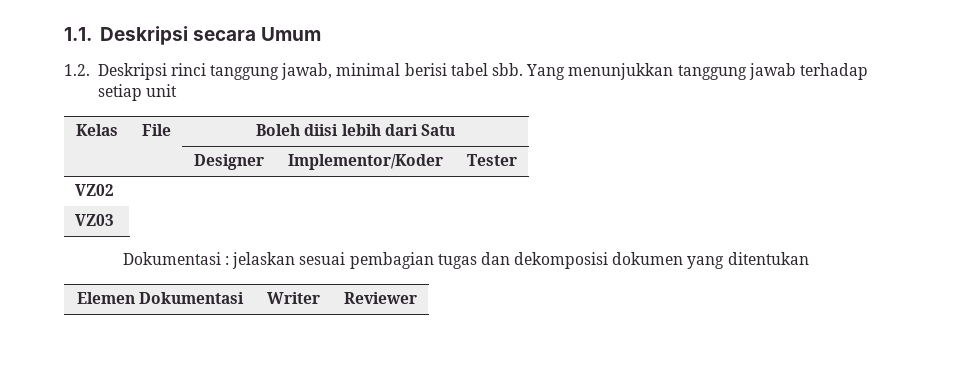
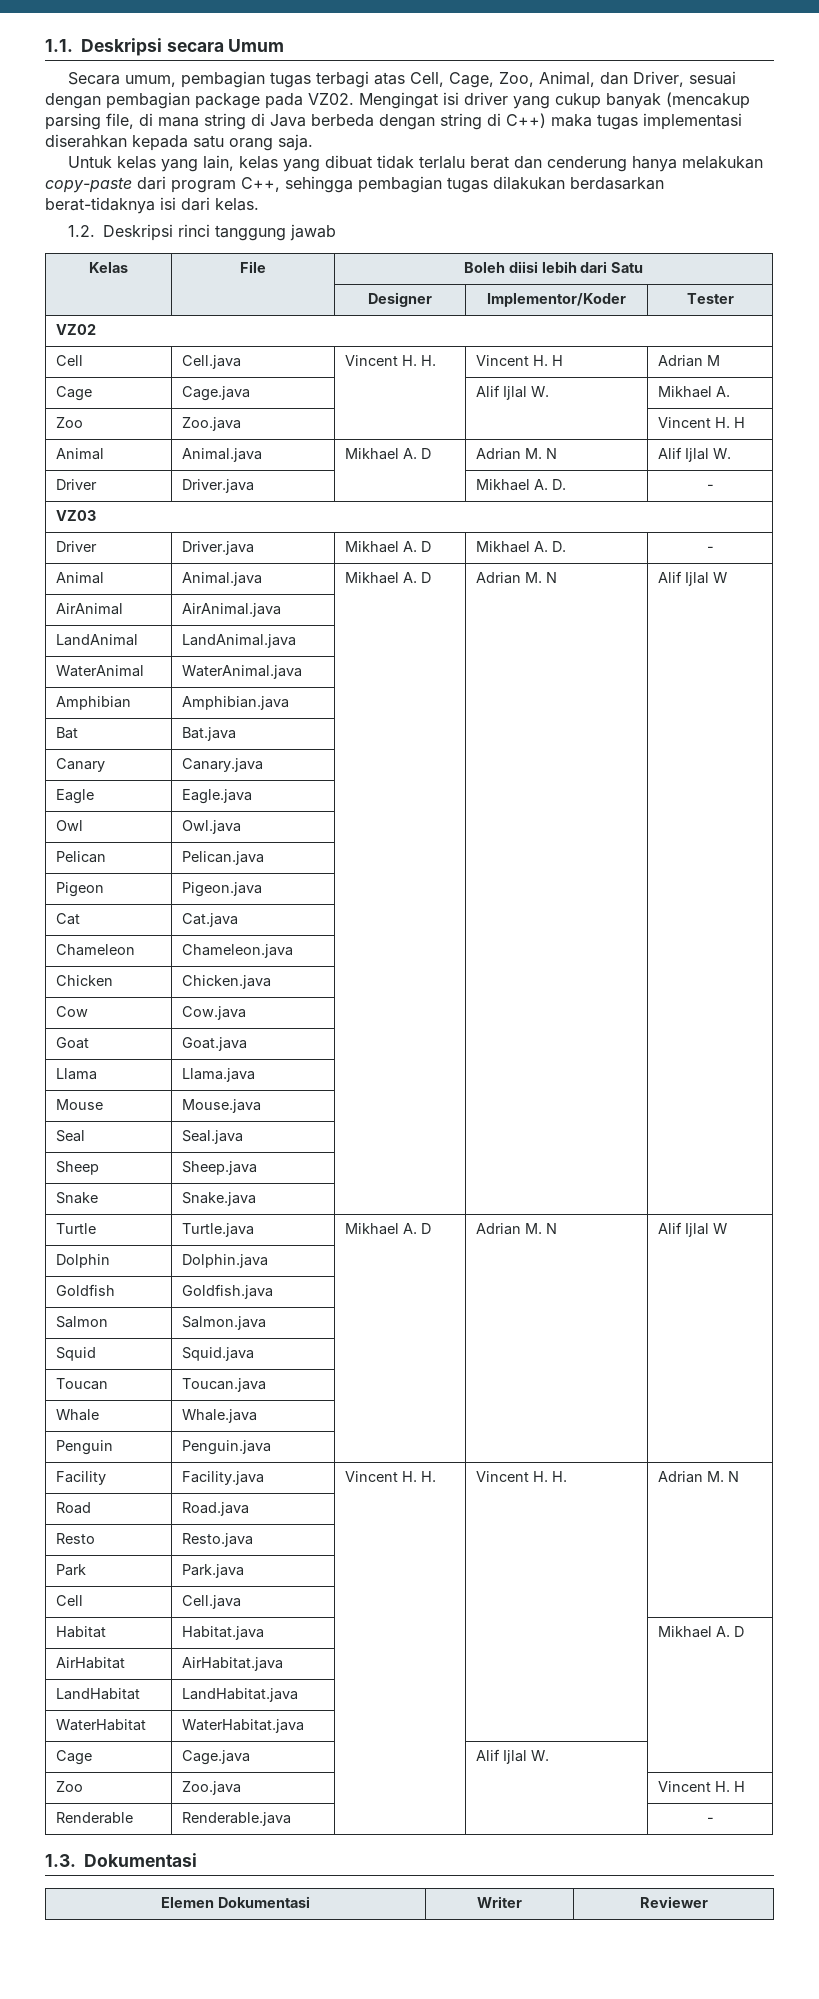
[64,63,868,80] [97,84,177,101] 1.2. Deskripsi rinci tanggung jawab, minimal berisi tabel sbb. Yang menunjukkan tanggung jawab terhadap setiap unit -> [68,71,737,88] [45,92,750,109] [45,113,742,130] [45,134,313,151] [68,155,764,172] [45,176,664,193] [45,197,259,214] [67,224,336,241] Secara umum, pembagian tugas terbagi atas Cell, Cage, Zoo, Animal, dan Driver, sesuai dengan pembagian package pada VZ02. Mengingat isi driver yang cukup banyak (mencakup parsing file, di mana string di Java berbeda dengan string di C++) maka tugas implementasi diserahkan kepada satu orang saja. // Untuk kelas yang lain, kelas yang dibuat tidak terlalu berat dan cenderung hanya melakukan copy-paste dari program C++, sehingga pembagian tugas dilakukan berdasarkan berat-tidaknya isi dari kelas. // 1.2. Deskripsi rinci tanggung jawab
[75,214,115,226] [122,252,809,269] VZ03 // Dokumentasi : jelaskan sesuai pembagian tugas dan dekomposisi dokumen yang ditentukan -> [55,355,83,366] [181,355,241,369] [344,355,436,366] [475,355,563,366] [657,355,720,367] [55,386,92,401] [181,386,250,401] [475,385,549,400] [657,386,730,398] [55,417,83,428] [181,417,241,431] [657,417,745,428] [55,448,104,460] [181,448,262,462] [344,448,431,460] [475,448,557,460] [657,447,731,462] [55,479,97,490] [181,479,254,493] [475,479,566,491] [706,484,714,490] [55,510,96,521] [55,541,97,552] [181,541,254,555] [344,541,431,553] [475,541,566,553] [706,546,714,552] [55,572,104,584] [181,572,262,586] [344,572,431,584] [475,572,557,584] [657,571,727,586] [55,603,123,615] [181,603,281,617] [55,634,138,646] [181,634,296,648] [55,665,144,677] [181,665,302,679] [55,696,131,710] [181,696,289,710] [55,727,78,739] [181,727,236,741] [55,758,105,772] [181,758,263,772] [55,789,94,804] [181,789,252,804] [55,820,83,831] [181,820,241,834] [55,851,106,863] [181,851,264,865] [55,882,104,897] [181,882,262,897] [55,913,80,925] [181,913,238,927] [55,944,135,956] [181,944,293,958] [55,975,113,986] [181,975,271,989] [55,1006,88,1017] [181,1006,246,1020] [55,1037,89,1049] [181,1037,247,1051] [55,1068,97,1080] [181,1068,255,1082] [55,1099,103,1110] [181,1099,261,1113] [55,1130,85,1142] [181,1130,243,1144] [55,1161,99,1175] [181,1161,257,1175] [55,1192,98,1204] [181,1192,256,1206] [55,1223,96,1234] [181,1223,254,1237] [344,1223,431,1235] [475,1223,557,1235] [657,1222,727,1237] [55,1254,110,1268] [181,1254,268,1268] [55,1284,115,1296] [181,1284,273,1299] [55,1316,108,1328] [181,1316,266,1330] [55,1347,96,1361] [181,1347,254,1361] [55,1378,108,1390] [181,1378,266,1392] [55,1409,99,1421] [181,1409,257,1423] [55,1440,113,1455] [181,1440,271,1455] [55,1471,106,1485] [181,1471,264,1485] [344,1471,436,1482] [475,1471,567,1482] [657,1471,739,1483] [55,1502,91,1514] [181,1502,249,1516] [55,1533,95,1544] [181,1533,253,1547] [55,1564,86,1576] [181,1564,244,1578] [55,1595,83,1606] [181,1595,241,1609] [55,1626,106,1638] [181,1626,264,1640] [657,1626,744,1638] [55,1657,125,1669] [181,1657,283,1671] [55,1688,140,1700] [181,1688,298,1702] [55,1719,146,1731] [181,1719,304,1733] [55,1750,92,1765] [181,1750,250,1765] [475,1749,549,1764] [55,1781,83,1792] [181,1781,241,1795] [657,1781,745,1792] [55,1812,133,1824] [181,1812,291,1826] [706,1817,714,1823] [45,1853,197,1867] Cell | Cell.java | Vincent H. H. | Vincent H. H | Adrian M // Cage | Cage.java | | Alif Ijlal W. | Mikhael A. // Zoo | Zoo.java | | | Vincent H. H // Animal | Animal.java | Mikhael A. D | Adrian M. N | Alif Ijlal W. // Driver | Driver.java | | Mikhael A. D. | - // VZ03 // Driver | Driver.java | Mikhael A. D | Mikhael A. D. | - // Animal | Animal.java | Mikhael A. D | Adrian M. N | Alif Ijlal W // AirAnimal | AirAnimal.java | | | // LandAnimal | LandAnimal.java | | | // WaterAnimal | WaterAnimal.java | | | // Amphibian | Amphibian.java | | | // Bat | Bat.java | | | // Canary | Canary.java | | | // Eagle | Eagle.java | | | // Owl | Owl.java | | | // Pelican | Pelican.java | | | // Pigeon | Pigeon.java | | | // Cat | Cat.java | | | // Chameleon | Chameleon.java | | | // Chicken | Chicken.java | | | // Cow | Cow.java | | | // Goat | Goat.java | | | // Llama | Llama.java | | | // Mouse | Mouse.java | | | // Seal | Seal.java | | | // Sheep | Sheep.java | | | // Snake | Snake.java | | | // Turtle | Turtle.java | Mikhael A. D | Adrian M. N | Alif Ijlal W // Dolphin | Dolphin.java | | | // Goldfish | Goldfish.java | | | // Salmon | Salmon.java | | | // Squid | Squid.java | | | // Toucan | Toucan.java | | | // Whale | Whale.java | | | // Penguin | Penguin.java | | | // Facility | Facility.java | Vincent H. H. | Vincent H. H. | Adrian M. N // Road | Road.java | | | // Resto | Resto.java | | | // Park | Park.java | | | // Cell | Cell.java | | | // Habitat | Habitat.java | | | Mikhael A. D // AirHabitat | AirHabitat.java | | | // LandHabitat | LandHabitat.java | | | // WaterHabitat | WaterHabitat.java | | | // Cage | Cage.java | | Alif Ijlal W. | // Zoo | Zoo.java | | | Vincent H. H // Renderable | Renderable.java | | | - // 1.3. Dokumentasi

